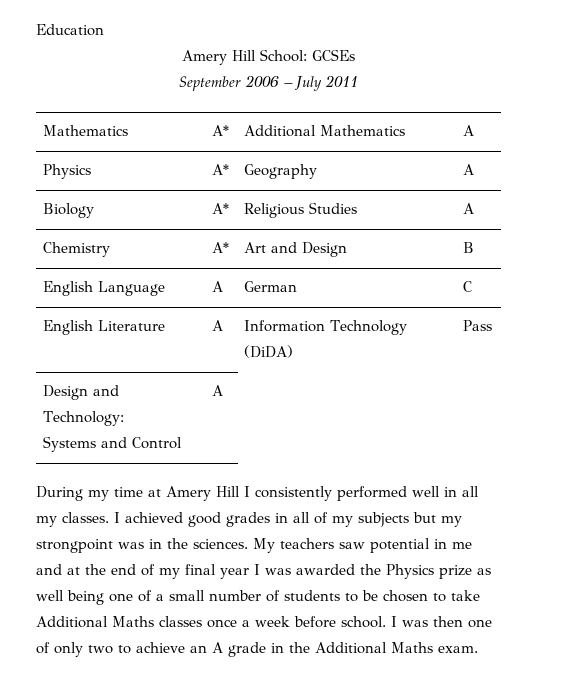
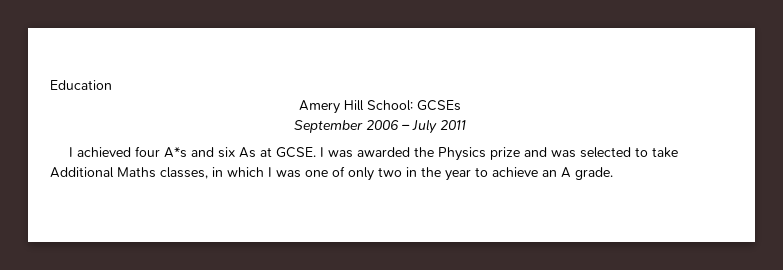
[42,125,128,136] [211,125,229,136] [243,125,405,137] [462,125,474,136] [42,164,91,179] [211,164,229,175] [243,164,317,179] [462,164,474,175] [42,203,94,218] [211,203,229,214] [243,202,357,218] [462,203,474,214] [42,242,110,257] [211,242,229,253] [243,242,347,257] [462,242,474,253] [42,281,165,296] [211,281,223,292] [243,281,297,292] [462,281,472,292] [42,320,165,335] [211,320,223,331] [243,320,407,335] [243,345,293,358] [462,320,492,331] [42,385,119,400] [42,411,124,426] [42,436,182,452] [211,385,223,396] [36,486,479,501] [36,512,462,527] [36,538,472,553] [36,564,249,579] // Mathematics | A* | Additional Mathematics | A // Physics | A* | Geography | A // Biology | A* | Religious Studies | A // Chemistry | A* | Art and Design | B // English Language | A | German | C // English Literature | A | Information Technology (DiDA) | Pass // Design and Technology: // Systems and Control | A // During my time at Amery Hill I consistently performed well in all my classes. I achieved good grades in all of my subjects but my strongpoint was in the sciences. My teachers saw potential in me and at the end of my final year -> [68,146,316,158] // I achieved four A*s and six As at GCSE.
[477,568,491,575] [36,590,480,605] [36,616,463,628] as well being one of a small number of students to be chosen to take Additional Maths classes once a week before school. I was then -> [523,147,678,158] [50,167,301,179] and was selected to take Additional Maths classes, in which I was
(113, 649) none -> [406,167,471,181] in the year
[228,642,478,657] grade in the Additional Maths exam. -> [575,167,613,180] grade.

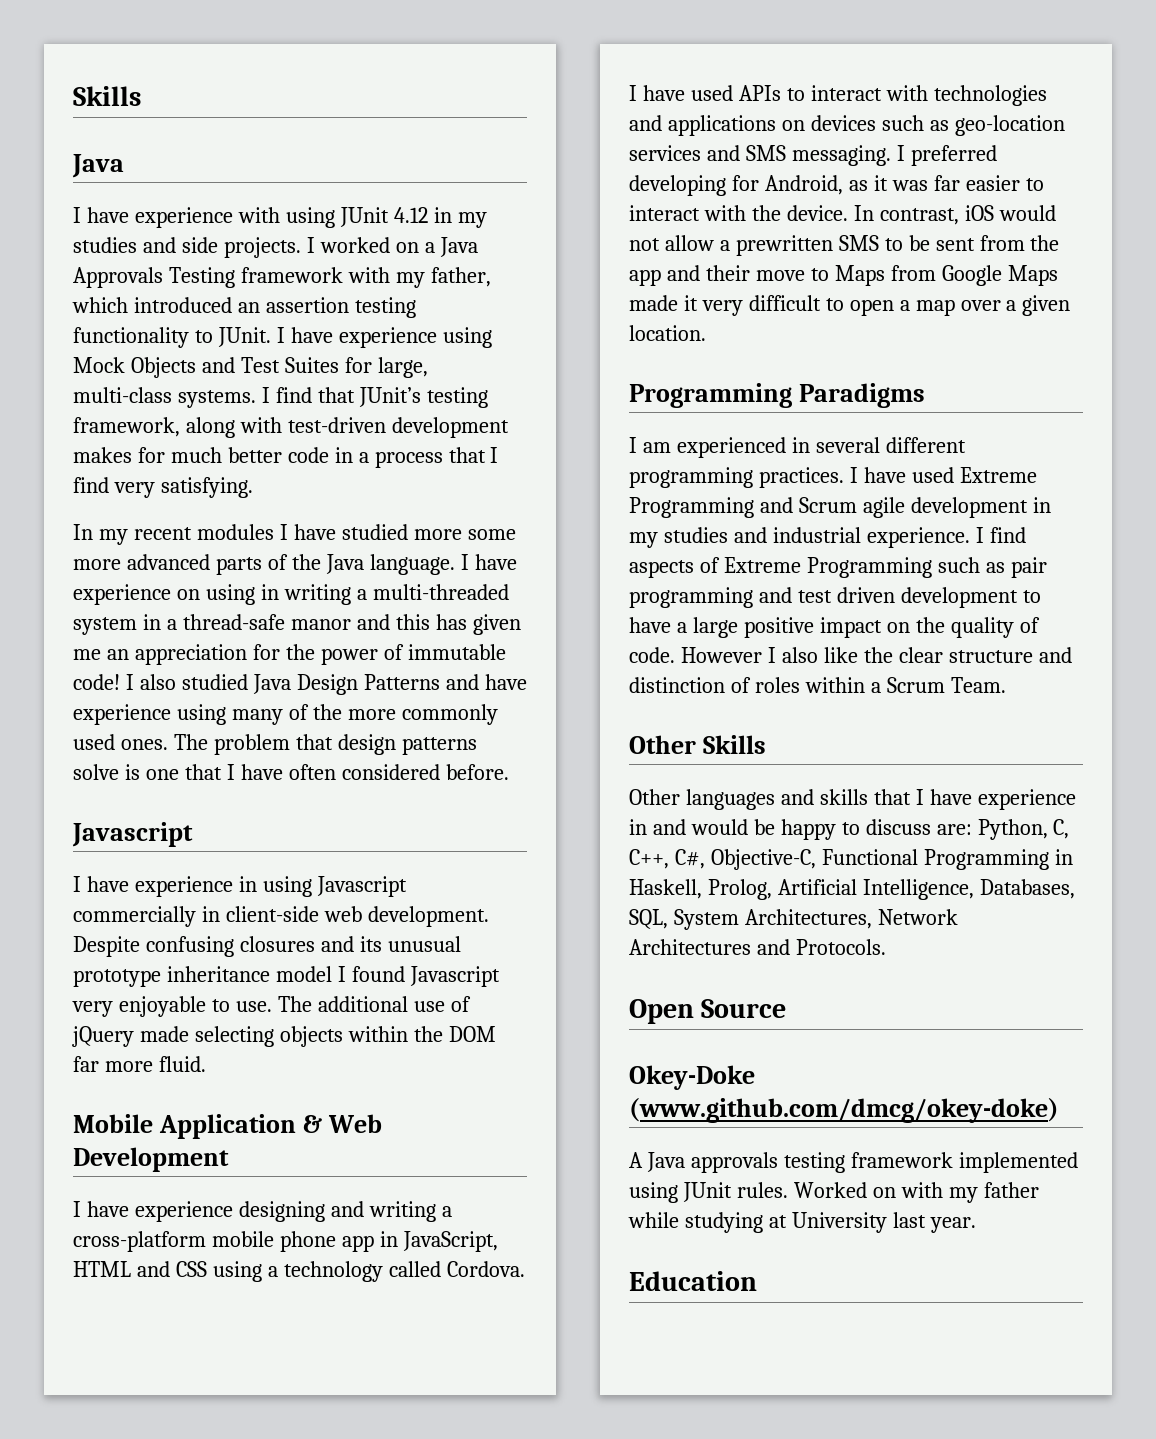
[50,80,112,90] [298,100,461,114] [293,119,466,134] [68,146,678,161] [50,166,613,181] Education // Amery Hill School: GCSEs // September 2006 – July 2011 // I achieved four A*s and six As at GCSE. I was awarded the Physics prize and was selected to take Additional Maths classes, in which I was one of only two in the year to achieve an A grade. -> [73,86,141,106] [72,154,124,178] [73,207,487,228] [73,237,478,258] [73,267,491,288] [72,297,416,318] [73,327,492,348] [73,357,428,378] [73,387,488,408] [73,417,509,438] [73,447,499,468] [73,477,253,498] [73,524,516,545] [73,554,517,575] [73,584,509,605] [73,614,521,635] [73,644,506,665] [73,674,527,695] [73,704,498,725] [73,734,477,755] [73,764,509,780] [72,822,193,847] [73,876,407,897] [73,906,489,927] [73,936,461,957] [73,966,500,987] [72,996,471,1017] [72,1026,496,1047] [73,1056,206,1072] [73,1114,382,1139] [73,1147,229,1172] [73,1201,452,1222] [73,1231,498,1252] [73,1261,525,1282] [629,85,1047,106] [629,115,1065,136] [629,145,997,166] [629,175,1044,196] [629,205,1056,225] [629,235,1060,256] [629,265,1058,286] [629,295,1071,316] [629,325,706,341] [629,383,925,408] [629,437,966,458] [629,467,1037,488] [629,497,1051,518] [629,527,1026,548] [629,557,1047,578] [629,587,1041,608] [629,617,1040,638] [629,647,1072,663] [629,677,1006,693] [629,735,766,754] [629,789,1076,810] [629,819,1070,840] [629,849,1073,870] [629,879,1075,900] [629,909,958,930] [629,939,886,955] [629,999,787,1024] [629,1065,755,1090] [629,1098,1059,1123] [629,1152,1078,1173] [629,1182,1039,1203] [628,1212,976,1233] [629,1271,757,1291] Skills // Java // I have experience with using JUnit 4.12 in my studies and side projects. I worked on a Java Approvals Testing framework with my father, which introduced an assertion testing functionality to JUnit. I have experience using Mock Objects and Test Suites for large, multi-class systems. I find that JUnit’s testing framework, along with test-driven development makes for much better code in a process that I find very satisfying. // In my recent modules I have studied more some more advanced parts of the Java language. I have experience on using in writing a multi-threaded system in a thread-safe manor and this has given me an appreciation for the power of immutable code! I also studied Java Design Patterns and have experience using many of the more commonly used ones. The problem that design patterns solve is one that I have often considered before. // Javascript // I have experience in using Javascript commercially in client-side web development. Despite confusing closures and its unusual prototype inheritance model I found Javascript very enjoyable to use. The additional use of jQuery made selecting objects within the DOM far more fluid. // Mobile Application & Web Development // I have experience designing and writing a cross-platform mobile phone app in JavaScript, HTML and CSS using a technology called Cordova. I have used APIs to interact with technologies and applications on devices such as geo-location services and SMS messaging. I preferred developing for Android, as it was far easier to interact with the device. In contrast, iOS would not allow a prewritten SMS to be sent from the app and their move to Maps from Google Maps made it very difficult to open a map over a given location. // Programming Paradigms // I am experienced in several different programming practices. I have used Extreme Programming and Scrum agile development in my studies and industrial experience. I find aspects of Extreme Programming such as pair programming and test driven development to have a large positive impact on the quality of code. However I also like the clear structure and distinction of roles within a Scrum Team. // Other Skills // Other languages and skills that I have experience in and would be happy to discuss are: Python, C, C++, C#, Objective-C, Functional Programming in Haskell, Prolog, Artificial Intelligence, Databases, SQL, System Architectures, Network Architectures and Protocols. // Open Source // Okey-Doke (www.github.com/dmcg/okey-doke) // A Java approvals testing framework implemented using JUnit rules. Worked on with my father while studying at University last year. // Education

